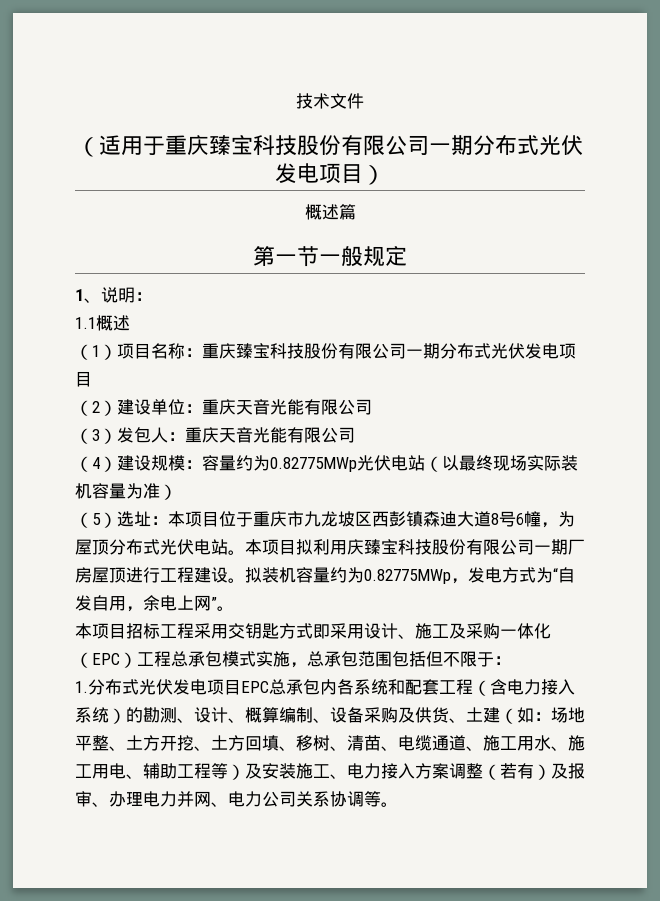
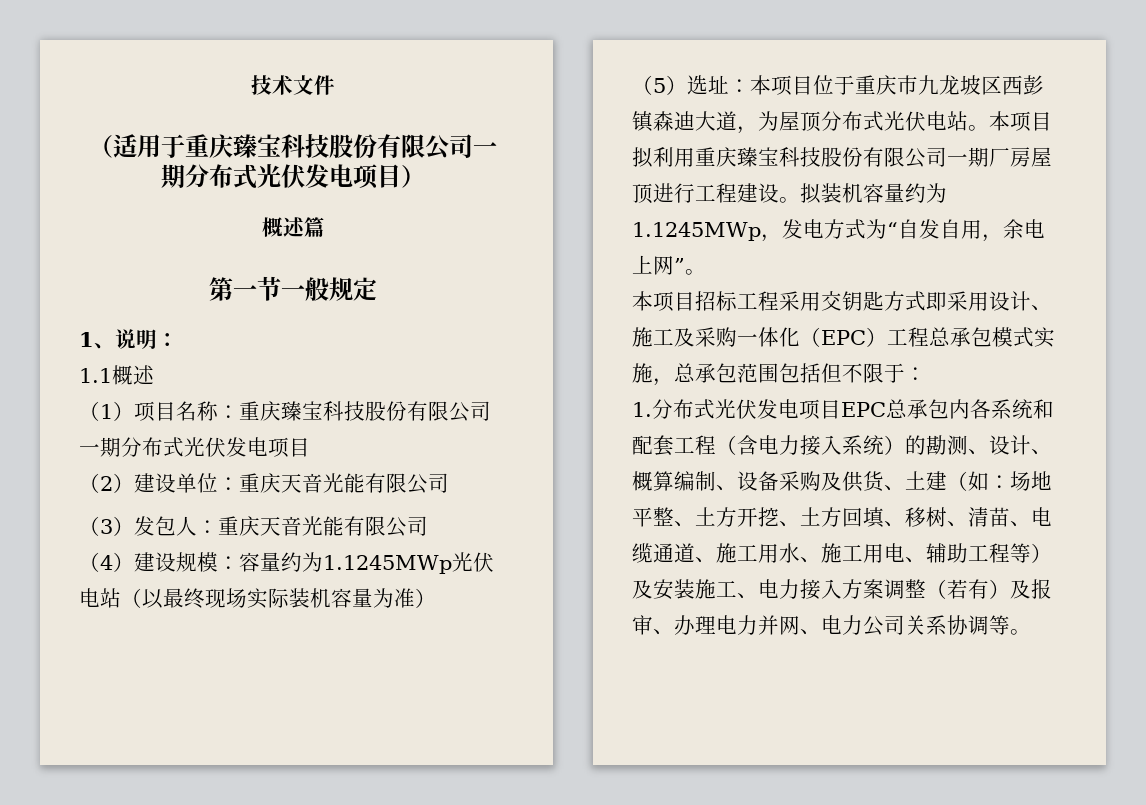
[270,457,357,472] 0.82775MWp -> [323,555,452,574] 1.1245MWp
[491,511,541,527] 8号6幢 -> (737, 121) none
(347, 547) none -> [695,147,716,166] 重
[364,569,451,584] 0.82775MWp -> [632,222,761,241] 1.1245MWp

